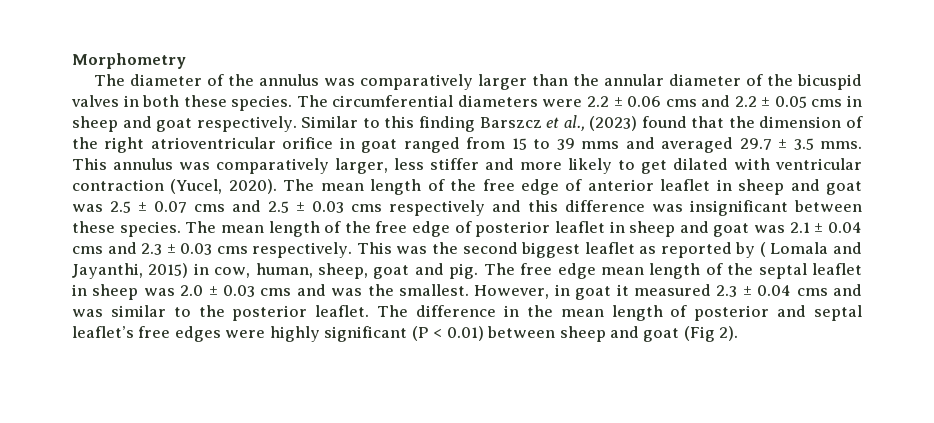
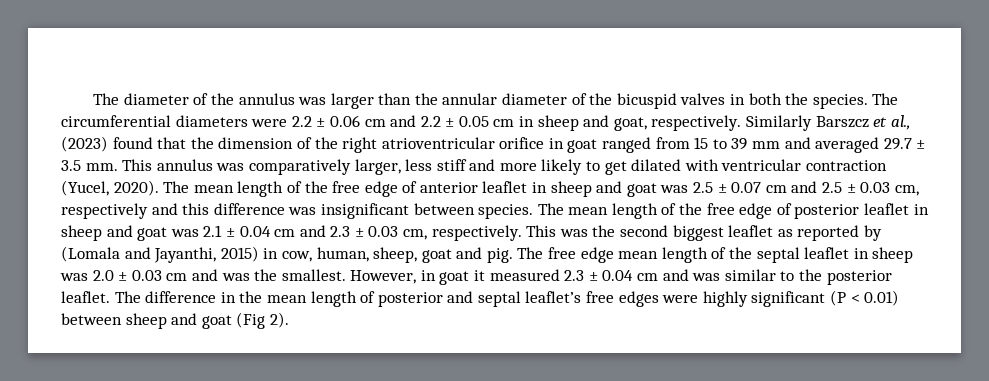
[72,53,186,69] Morphometry // -> (93, 99) none
[359,74,473,90] comparatively -> (327, 101) none
[183,95,227,107] these -> [785,93,809,105] the
[665,99,697,107] cms -> [364,119,386,127] cm
[811,95,862,107] [72,116,475,132] cms in sheep and goat respectively. Similar to this finding -> [493,115,813,131] cm in sheep and goat, respectively. Similarly
[581,141,620,149] mms -> [752,141,781,149] mm
[820,141,863,149] mms. -> [85,163,118,171] mm.
[430,158,479,170] stiffer -> [436,159,467,171] stiff
[194,204,225,212] cms -> [765,185,787,193] cm
[351,204,382,212] cms -> [894,185,919,196] cm,
[72,221,115,233] these -> (475, 209) none
[72,246,103,254] cms -> [274,229,296,237] cm
[216,246,248,254] cms -> [403,229,428,240] cm,
[759,242,829,257] ( Lomala -> [61,246,120,262] (Lomala
[260,288,292,296] cms -> [166,273,188,281] cm
[796,288,828,296] cms -> [637,273,659,281] cm

